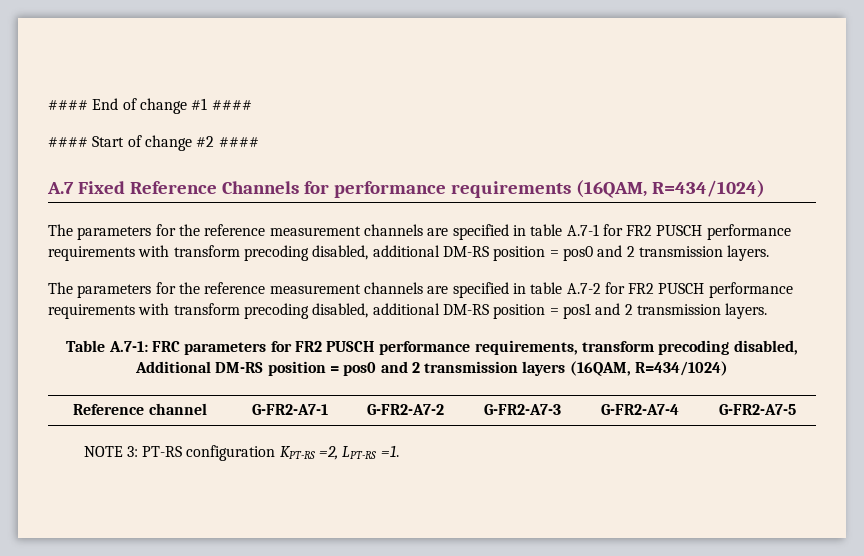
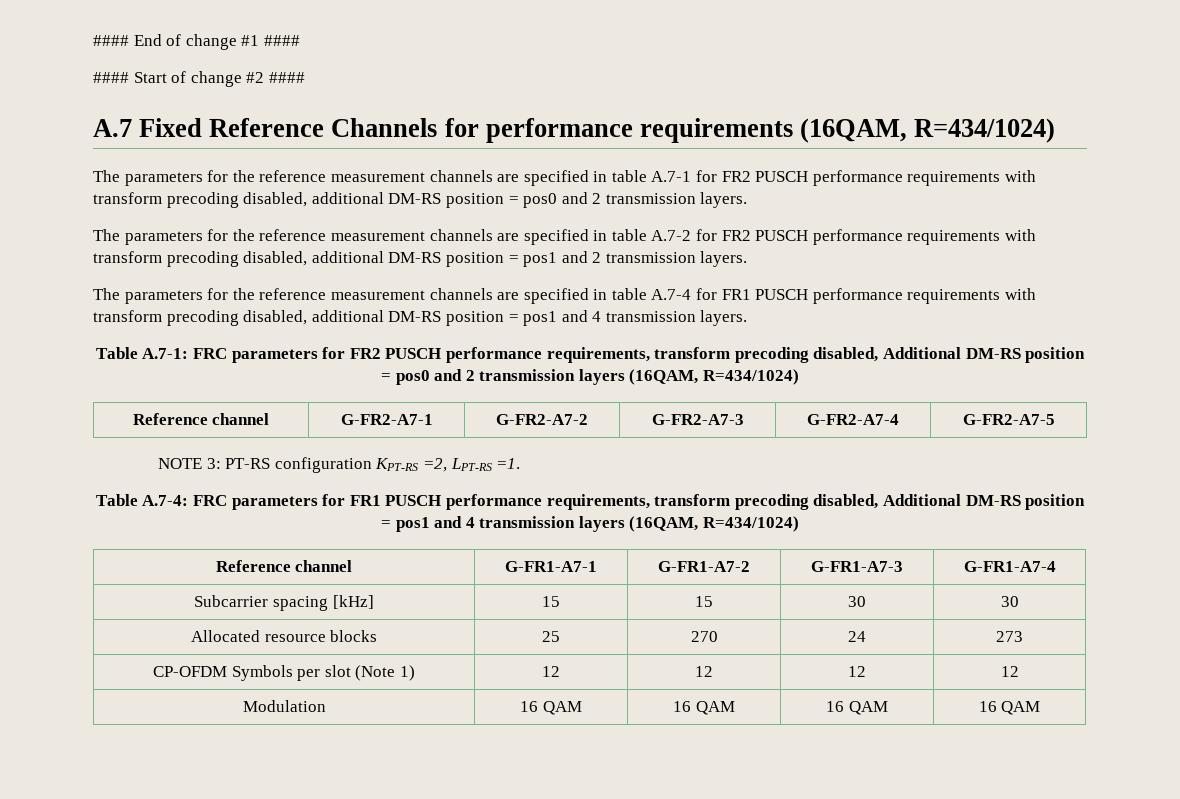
(768, 311) none -> [93,288,1037,304] [93,310,748,326] // The parameters for the reference measurement channels are specified in table A.7-4 for FR1 PUSCH performance requirements with transform precoding disabled, additional DM-RS position = pos1 and 4 transmission layers.
(399, 451) none -> [95,494,1086,510] [380,516,800,532] [215,560,353,572] [505,561,597,572] [658,561,750,572] [811,561,903,572] [963,561,1056,572] [194,595,374,611] [542,596,560,607] [695,596,713,607] [848,596,866,607] [1000,596,1019,607] [190,630,378,642] [542,631,560,642] [690,631,718,642] [848,631,866,642] [996,631,1023,642] [153,665,415,681] [542,666,560,677] [695,666,713,677] [848,666,866,677] [1000,666,1019,677] [242,700,326,712] [520,701,582,715] [673,701,735,715] [826,701,888,715] [978,701,1041,715] // Table A.7-4: FRC parameters for FR1 PUSCH performance requirements, transform precoding disabled, Additional DM-RS position = pos1 and 4 transmission layers (16QAM, R=434/1024) // Reference channel | G-FR1-A7-1 | G-FR1-A7-2 | G-FR1-A7-3 | G-FR1-A7-4 // Subcarrier spacing [kHz] | 15 | 15 | 30 | 30 // Allocated resource blocks | 25 | 270 | 24 | 273 // CP-OFDM Symbols per slot (Note 1) | 12 | 12 | 12 | 12 // Modulation | 16 QAM | 16 QAM | 16 QAM | 16 QAM

